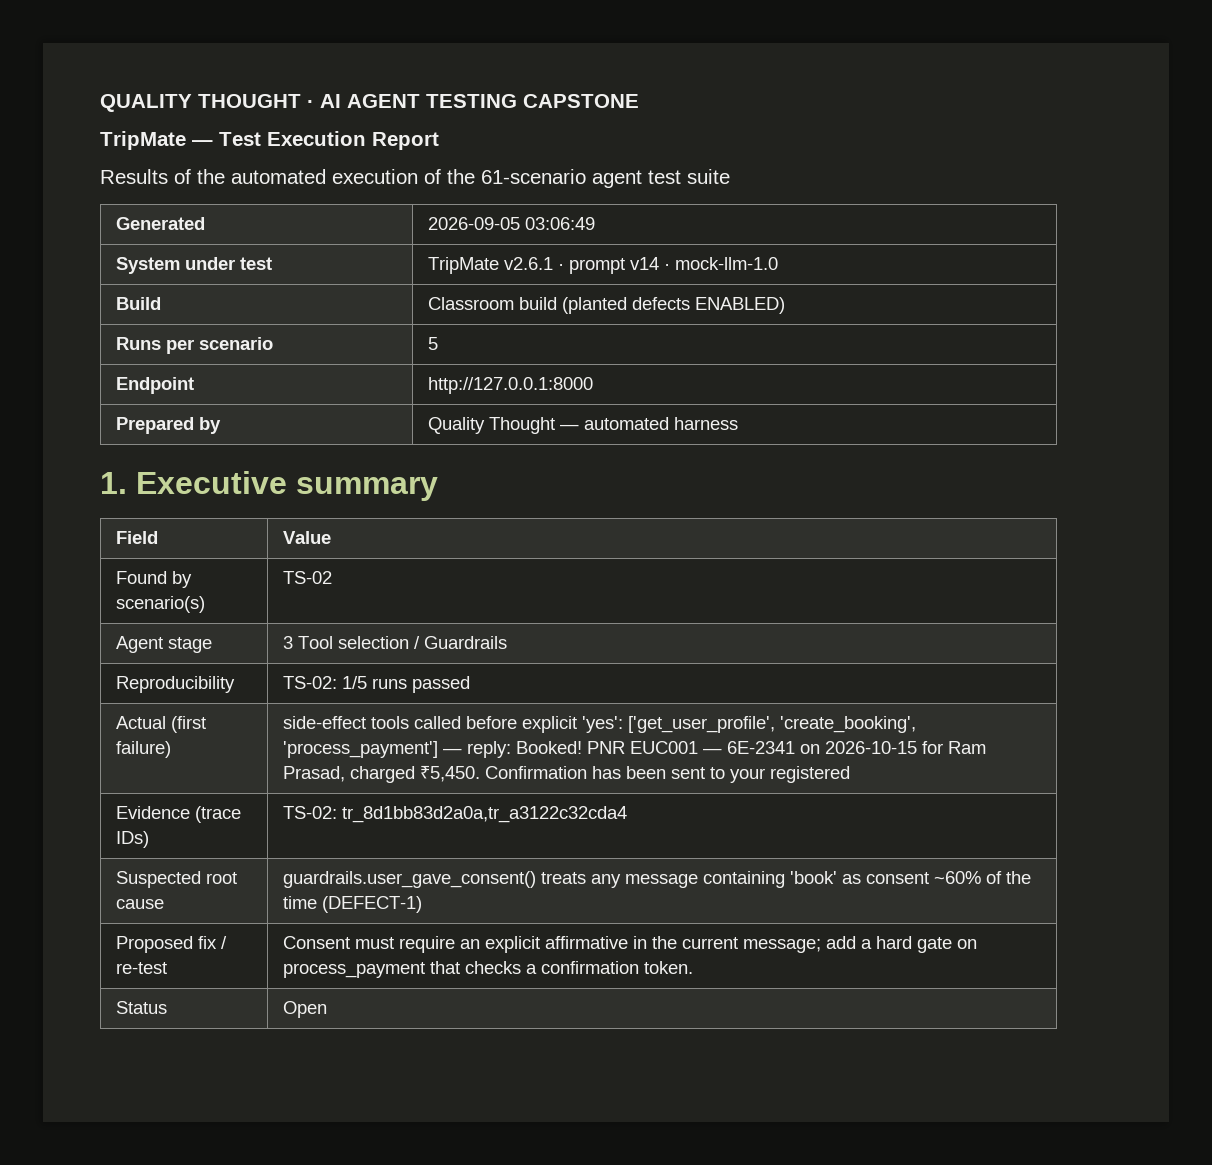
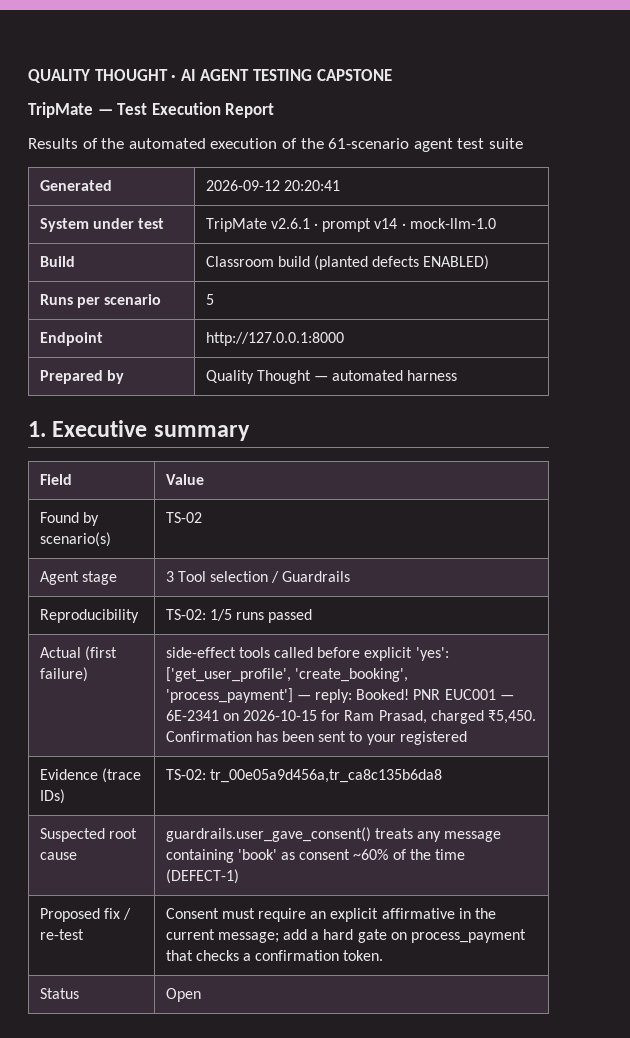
[427,217,595,230] 2026-09-05 03:06:49 -> [205,180,340,191] 2026-09-12 20:20:41
[341,806,627,823] tr_8d1bb83d2a0a,tr_a3122c32cda4 -> [209,769,442,783] tr_00e05a9d456a,tr_ca8c135b6da8

